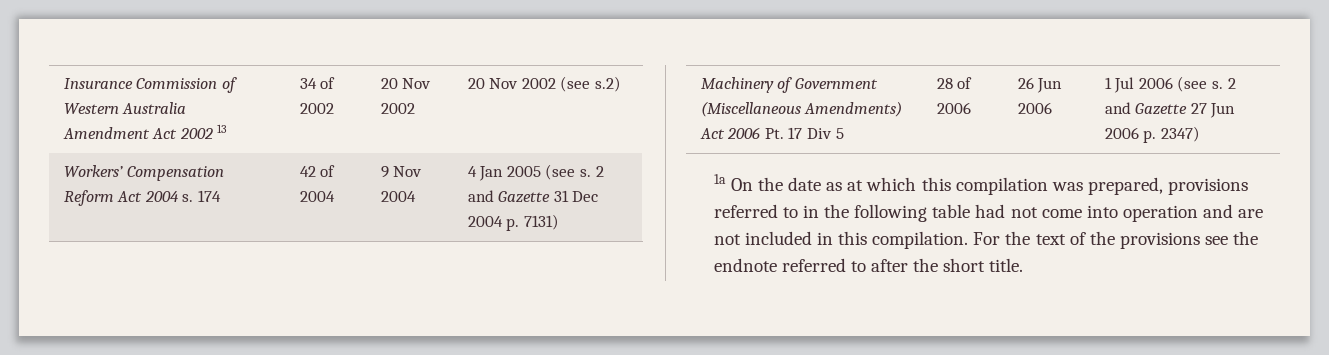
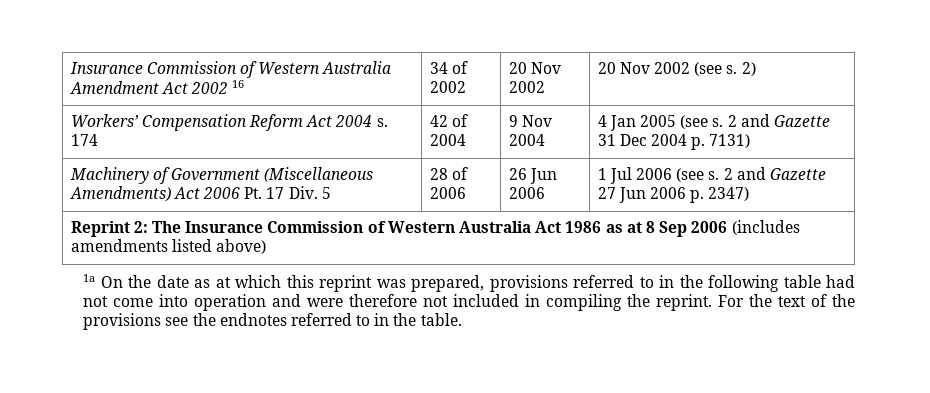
[217,124,228,133] 13 -> [232,80,245,88] 16
[595,76,622,92] s.2) -> [726,62,756,76] s. 2)
[807,128,833,139] Div -> [288,186,318,199] Div.
(1200, 134) none -> [70,220,800,237] [70,239,267,254] // Reprint 2: The Insurance Commission of Western Australia Act 1986 as at 8 Sep 2006 (includes amendments listed above)
[955,177,1048,195] compilation -> [319,275,373,292] reprint
[1238,209,1264,218] are -> [307,294,418,307] were therefore
[838,231,969,249] this compilation. -> [546,294,713,311] compiling the reprint.
[713,258,1024,272] endnote referred to after the short title. -> [219,313,462,326] endnotes referred to in the table.

